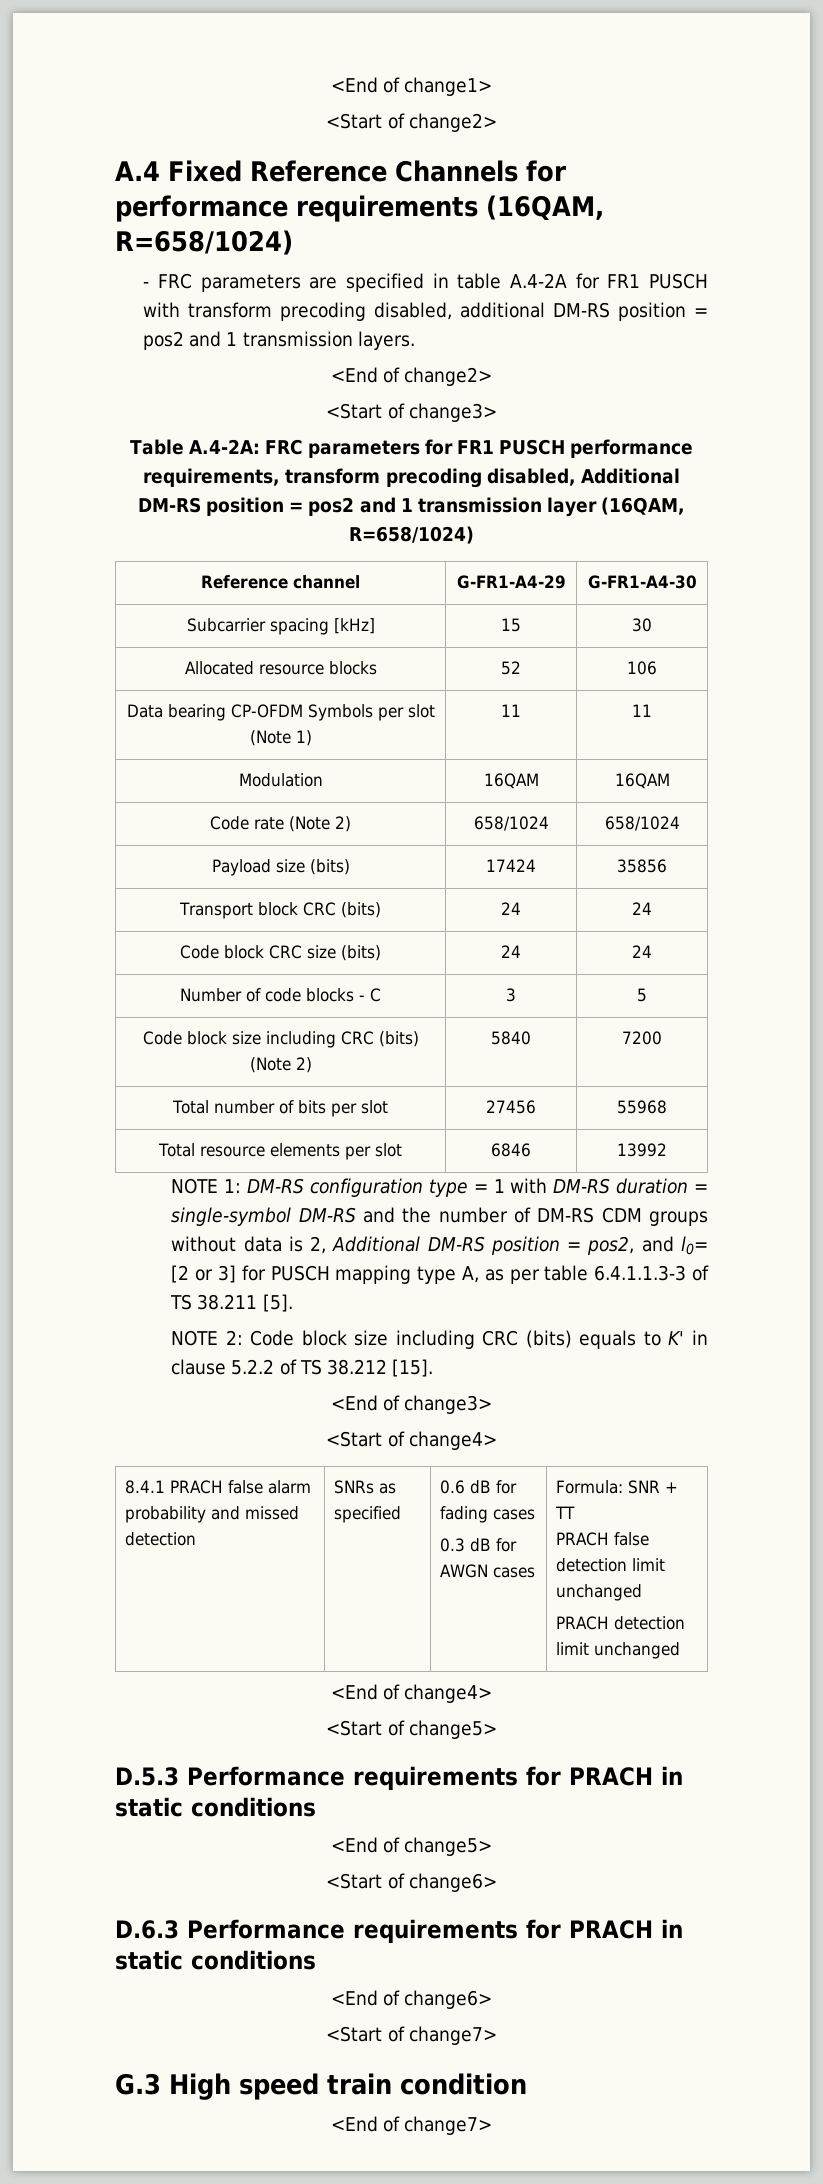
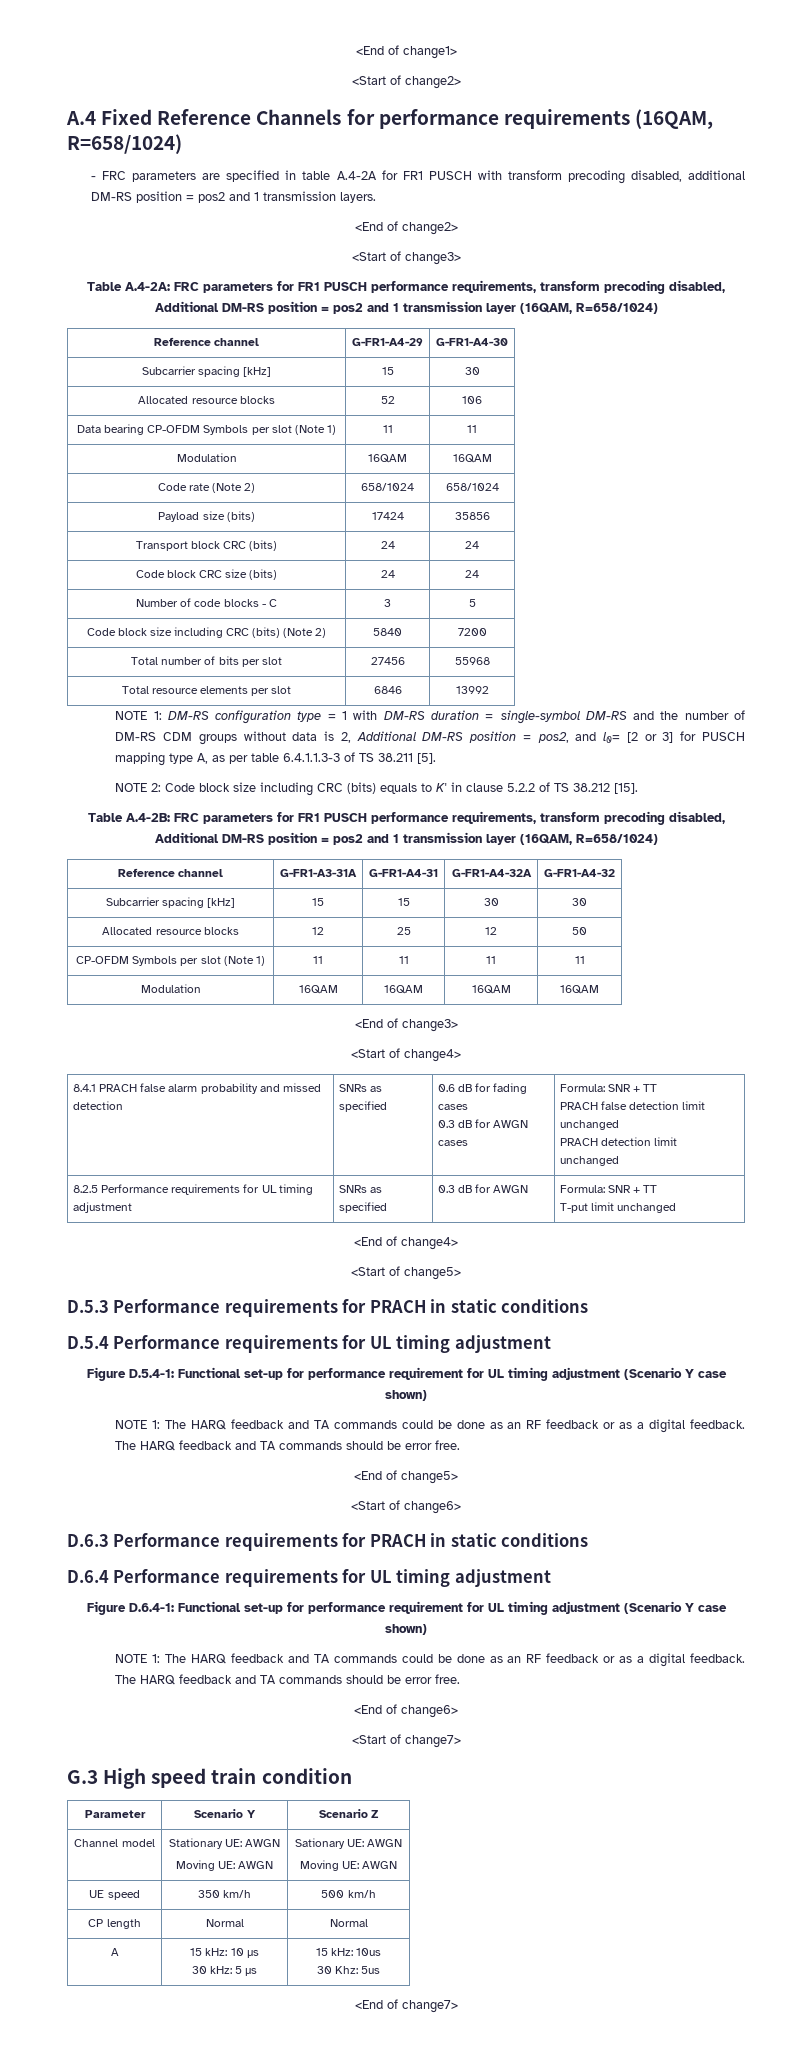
(433, 1368) none -> [87,811,725,825] [154,832,658,845] [117,868,224,877] [280,869,357,877] [369,869,438,877] [451,869,532,877] [544,869,615,877] [105,897,236,908] [312,898,324,906] [397,898,410,906] [483,898,499,906] [572,898,587,906] [102,927,239,935] [312,927,324,935] [396,927,411,935] [485,927,497,935] [572,927,587,935] [76,956,265,966] [313,956,323,964] [398,956,409,964] [486,956,496,964] [574,956,585,964] [140,984,201,993] [298,985,338,994] [384,985,423,994] [471,985,511,994] [560,985,599,994] // Table A.4-2B: FRC parameters for FR1 PUSCH performance requirements, transform precoding disabled, Additional DM-RS position = pos2 and 1 transmission layer (16QAM, R=658/1024) // Reference channel | G-FR1-A3-31A | G-FR1-A4-31 | G-FR1-A4-32A | G-FR1-A4-32 // Subcarrier spacing [kHz] | 15 | 15 | 30 | 30 // Allocated resource blocks | 12 | 25 | 12 | 50 // CP-OFDM Symbols per slot (Note 1) | 11 | 11 | 11 | 11 // Modulation | 16QAM | 16QAM | 16QAM | 16QAM
(681, 1650) none -> [73,1184,313,1195] [73,1202,133,1213] [339,1185,383,1193] [339,1202,388,1213] [438,1184,529,1193] [560,1185,658,1193] [560,1202,677,1213] // 8.2.5 Performance requirements for UL timing adjustment | SNRs as specified | 0.3 dB for AWGN | Formula: SNR + TT // T-put limit unchanged
(316, 1807) none -> [67,1335,551,1353] [86,1367,727,1381] [385,1390,427,1401] [115,1419,745,1433] [115,1440,461,1451] // D.5.4 Performance requirements for UL timing adjustment // Figure D.5.4-1: Functional set-up for performance requirement for UL timing adjustment (Scenario Y case shown) // NOTE 1: The HARQ feedback and TA commands could be done as an RF feedback or as a digital feedback. The HARQ feedback and TA commands should be error free.
(316, 1960) none -> [67,1569,551,1587] [86,1601,727,1615] [385,1624,427,1635] [115,1653,745,1667] [115,1674,461,1685] // D.6.4 Performance requirements for UL timing adjustment // Figure D.6.4-1: Functional set-up for performance requirement for UL timing adjustment (Scenario Y case shown) // NOTE 1: The HARQ feedback and TA commands could be done as an RF feedback or as a digital feedback. The HARQ feedback and TA commands should be error free.
(527, 2084) none -> [84,1810,146,1818] [194,1809,256,1818] [318,1809,380,1818] [74,1839,155,1847] [168,1838,281,1849] [175,1860,274,1871] [294,1838,403,1849] [299,1860,398,1871] [89,1890,140,1900] [197,1890,252,1898] [321,1890,376,1898] [88,1919,141,1929] [205,1919,244,1927] [329,1919,368,1927] [110,1948,119,1956] [190,1948,259,1958] [191,1966,258,1976] [315,1948,382,1956] [316,1966,381,1974] // Parameter | Scenario Y | Scenario Z // Channel model | Stationary UE: AWGN // Moving UE: AWGN | Sationary UE: AWGN // Moving UE: AWGN // UE speed | 350 km/h | 500 km/h // CP length | Normal | Normal // A | 15 kHz: 10 μs // 30 kHz: 5 μs | 15 kHz: 10us // 30 Khz: 5us

